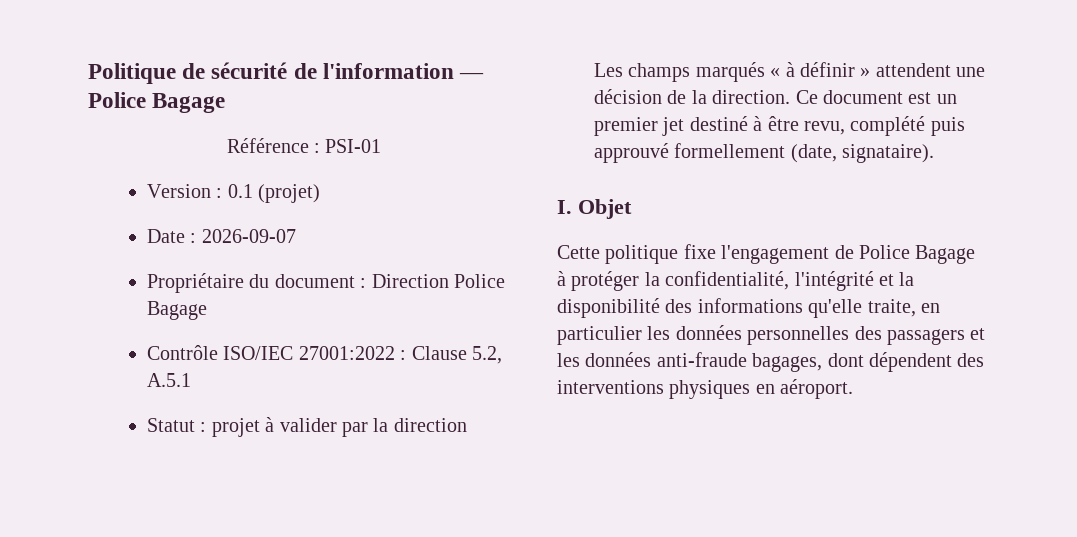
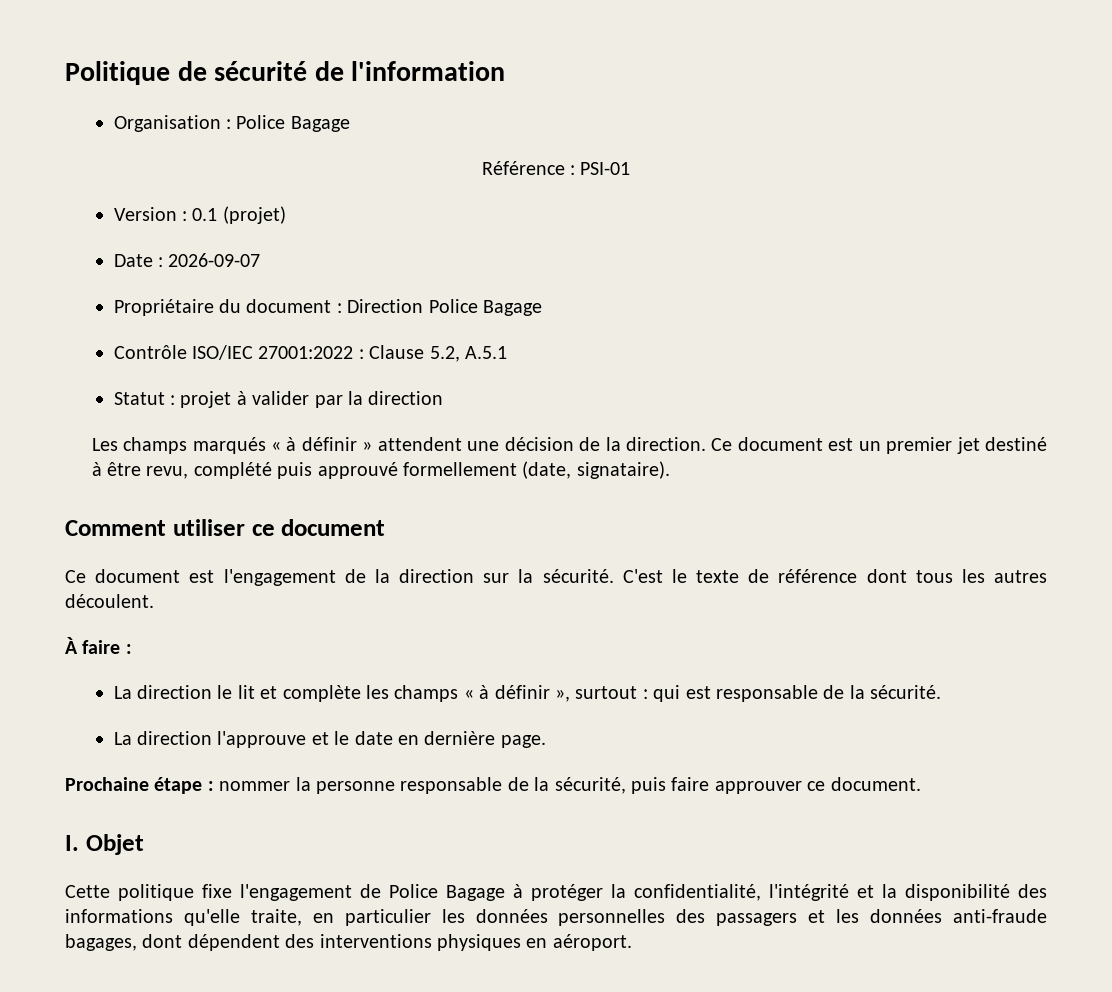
[459,73,485,79] — -> [113,115,232,132] // Organisation :
(935, 153) none -> [65,519,386,536] [65,569,1047,586] [65,594,154,608] [65,637,132,654] [113,685,942,702] [113,731,546,748] [65,777,921,794] // Comment utiliser ce document // Ce document est l'engagement de la direction sur la sécurité. C'est le texte de référence dont tous les autres découlent. // À faire : // La direction le lit et complète les champs « à définir », surtout : qui est responsable de la sécurité. // La direction l'approuve et le date en dernière page. // Prochaine étape : nommer la personne responsable de la sécurité, puis faire approuver ce document.

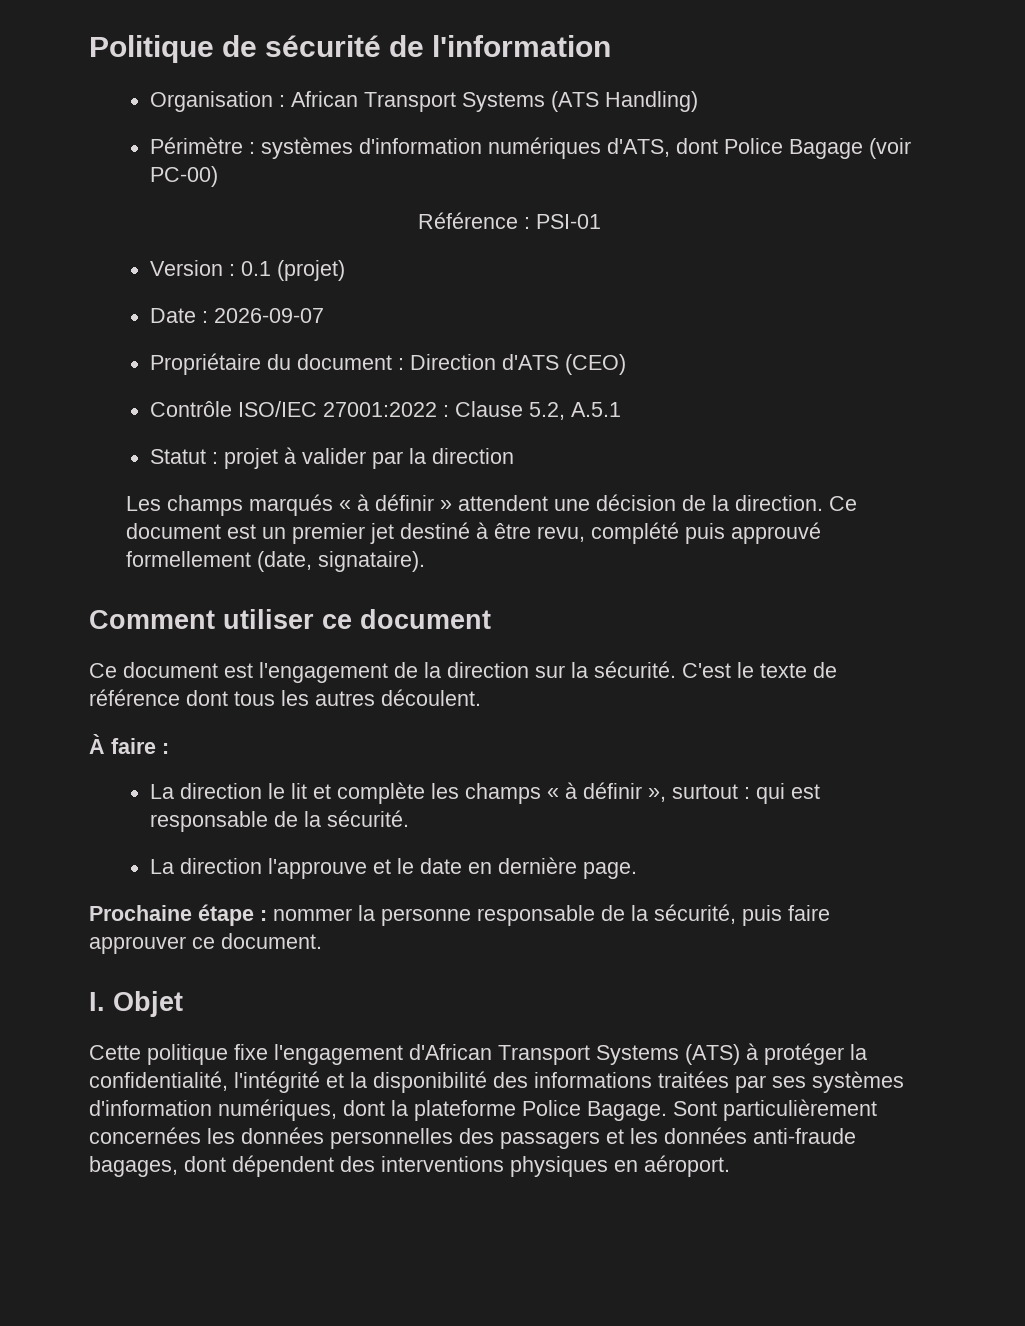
[236,115,350,132] Police Bagage -> [291,91,699,112] [150,137,912,159] [150,166,219,187] African Transport Systems (ATS Handling) // Périmètre : systèmes d'information numériques d'ATS, dont Police Bagage (voir PC-00)
[428,299,543,316] Police Bagage -> [502,354,627,375] d'ATS (CEO)
[360,884,505,901] de Police Bagage -> [409,1044,740,1065] d'African Transport Systems (ATS)
[183,909,431,926] qu'elle traite, en particulier -> [658,1071,904,1093] [89,1099,877,1121] [89,1127,201,1144] traitées par ses systèmes d'information numériques, dont la plateforme Police Bagage. Sont particulièrement concernées

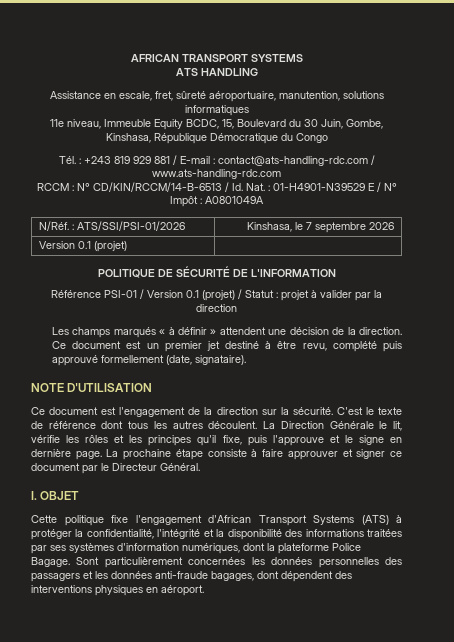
[89,35,612,63] [150,91,699,112] [150,137,912,159] [150,166,219,187] Politique de sécurité de l'information // Organisation : African Transport Systems (ATS Handling) // Périmètre : systèmes d'information numériques d'ATS, dont Police Bagage (voir PC-00) -> [130,54,303,62] [175,68,258,76] [49,91,384,102] [184,105,249,116] [50,119,383,130] [105,133,328,144] [58,155,375,166] [152,169,281,179] [36,182,397,192] [170,196,264,207] [38,221,185,231] [247,222,395,233] [38,241,127,252] [97,266,336,278] AFRICAN TRANSPORT SYSTEMS // ATS HANDLING // Assistance en escale, fret, sûreté aéroportuaire, manutention, solutions informatiques // 11e niveau, Immeuble Equity BCDC, 15, Boulevard du 30 Juin, Gombe, Kinshasa, République Démocratique du Congo // Tél. : +243 819 929 881 / E-mail : contact@ats-handling-rdc.com / www.ats-handling-rdc.com // RCCM : N° CD/KIN/RCCM/14-B-6513 / Id. Nat. : 01-H4901-N39529 E / N° Impôt : A0801049A // N/Réf. : ATS/SSI/PSI-01/2026 | Kinshasa, le 7 septembre 2026 // Version 0.1 (projet) | // POLITIQUE DE SÉCURITÉ DE L'INFORMATION
[523,217,530,229] : -> (101, 294) none
[150,260,346,281] [150,308,325,323] [150,353,627,375] [150,401,622,420] // Version : 0.1 (projet) // Date : 2026-09-07 // Propriétaire du document : Direction d'ATS (CEO) // Contrôle ISO/IEC 27001:2022 : Clause 5.2, A.5.1 // -> [140,289,242,301] / Version 0.1 (projet) /
[89,609,491,629] Comment utiliser ce document -> [31,383,153,392] NOTE D'UTILISATION
[89,734,169,754] [150,782,821,804] [150,810,410,832] [150,858,263,874] // À faire : // La direction le lit et complète les champs « à définir », surtout : qui est responsable de la sécurité. // La direction -> [263,421,402,431] [31,435,267,446] La Direction Générale le lit, vérifie les rôles et les principes qu'il fixe, puis
[420,858,463,874] date -> [358,435,384,445] signe
[89,904,830,926] [89,933,322,954] // Prochaine étape : nommer la personne responsable de la sécurité, puis faire approuver ce document. -> [106,449,403,460] [31,463,200,474] La prochaine étape consiste à faire approuver et signer ce document par le Directeur Général.
[113,991,183,1017] Objet -> [40,491,80,500] OBJET

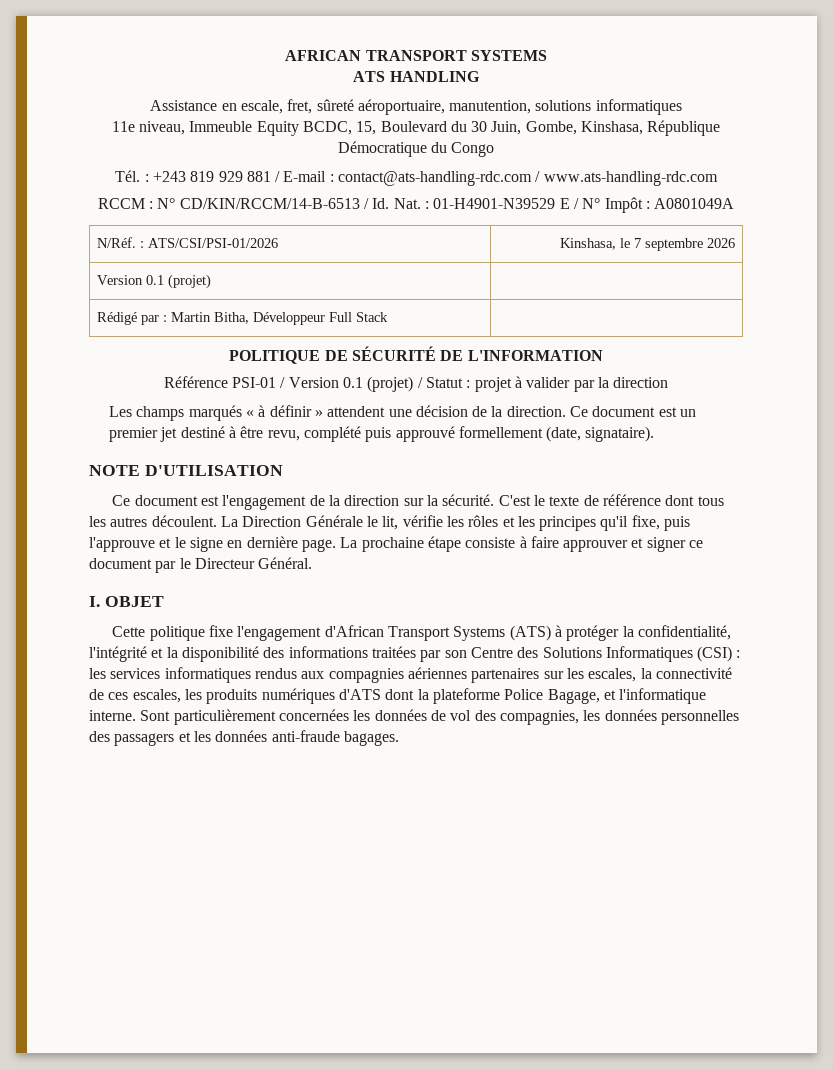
[76,221,185,231] ATS/SSI/PSI-01/2026 -> [148,238,279,248] ATS/CSI/PSI-01/2026
(127, 246) none -> [97,312,389,325] // Rédigé par : Martin Bitha, Développeur Full Stack |
[50,543,361,554] [31,557,70,567] ses systèmes d'information numériques, dont la plateforme Police Bagage. -> [444,646,741,662] [89,667,732,683] [89,688,707,704] [89,710,136,721] son Centre des Solutions Informatiques (CSI) : les services informatiques rendus aux compagnies aériennes partenaires sur les escales, la connectivité de ces escales, les produits numériques d'ATS dont la plateforme Police Bagage, et l'informatique interne.
(313, 561) none -> [430,709,657,725] de vol des compagnies, les données
[211,571,352,582] [31,585,204,596] bagages, dont dépendent des interventions physiques en aéroport. -> [343,731,399,746] bagages.

